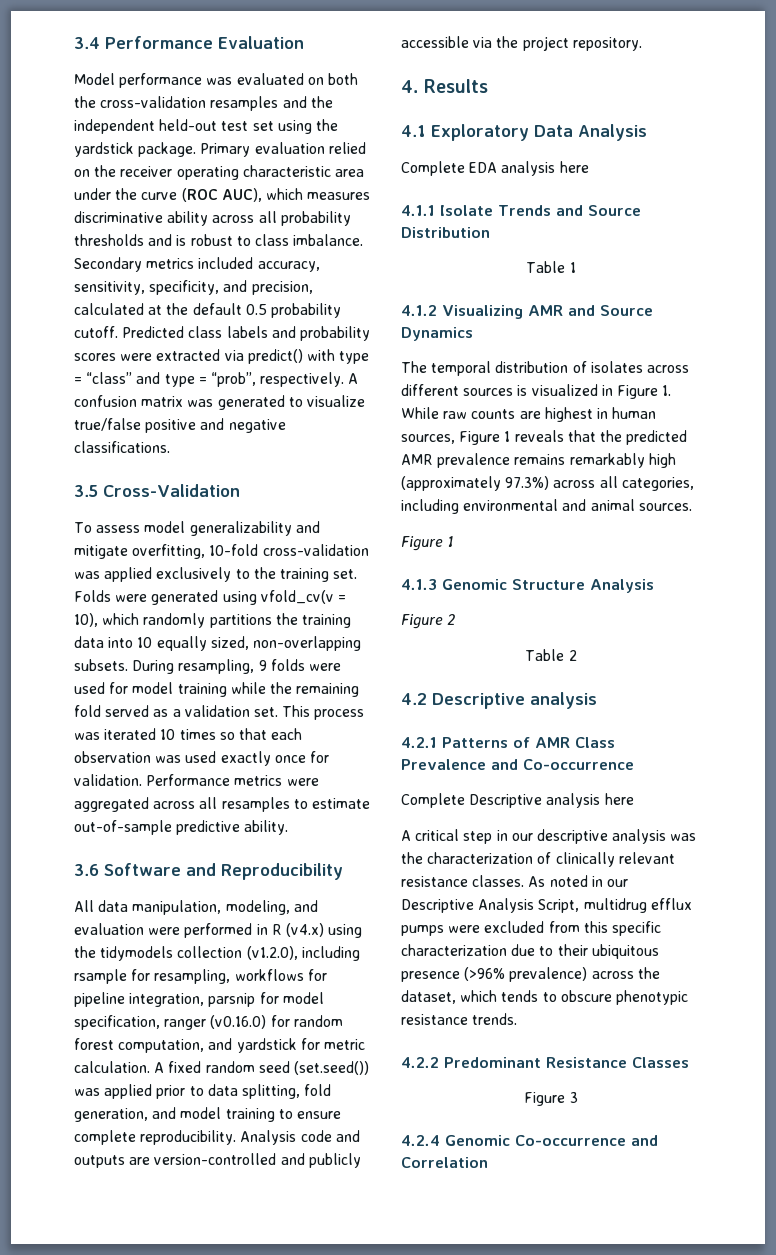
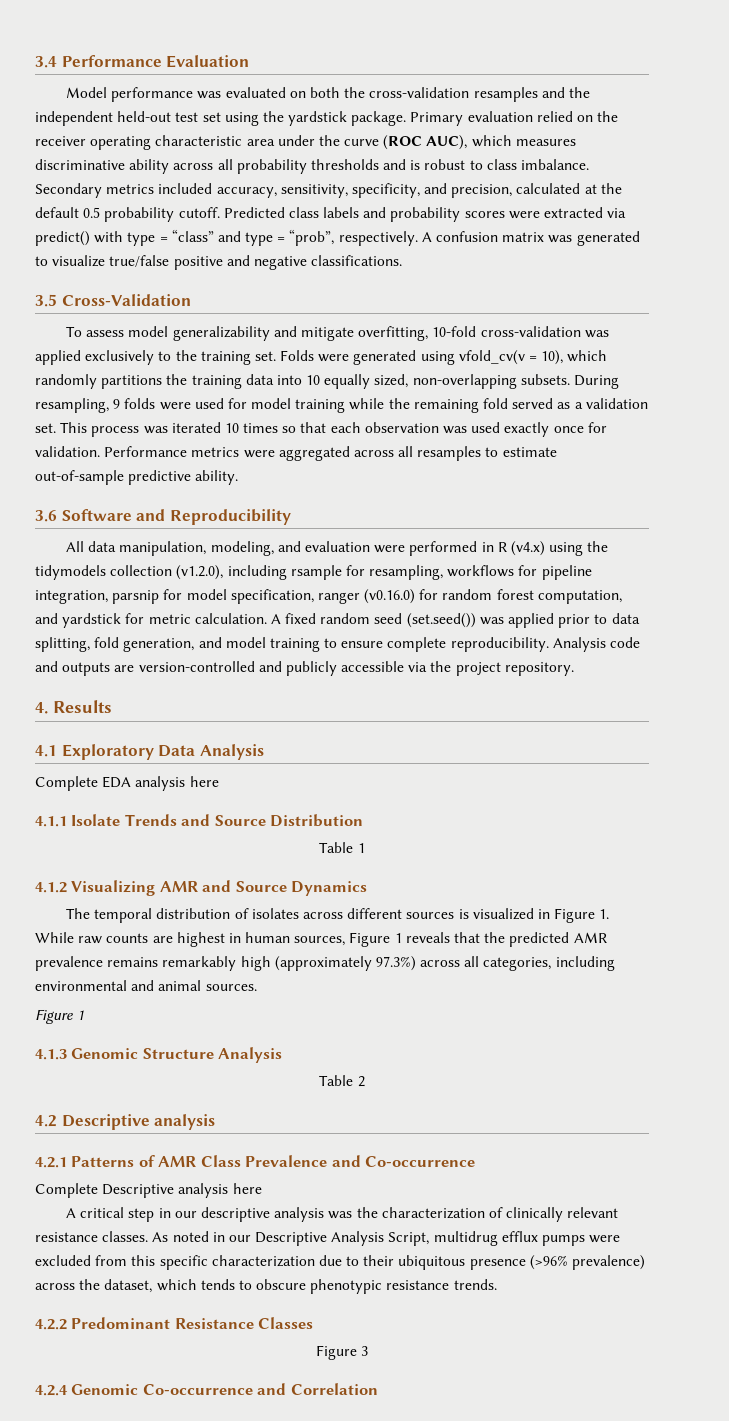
[401,614,456,629] // Figure 2 -> (283, 1055) none

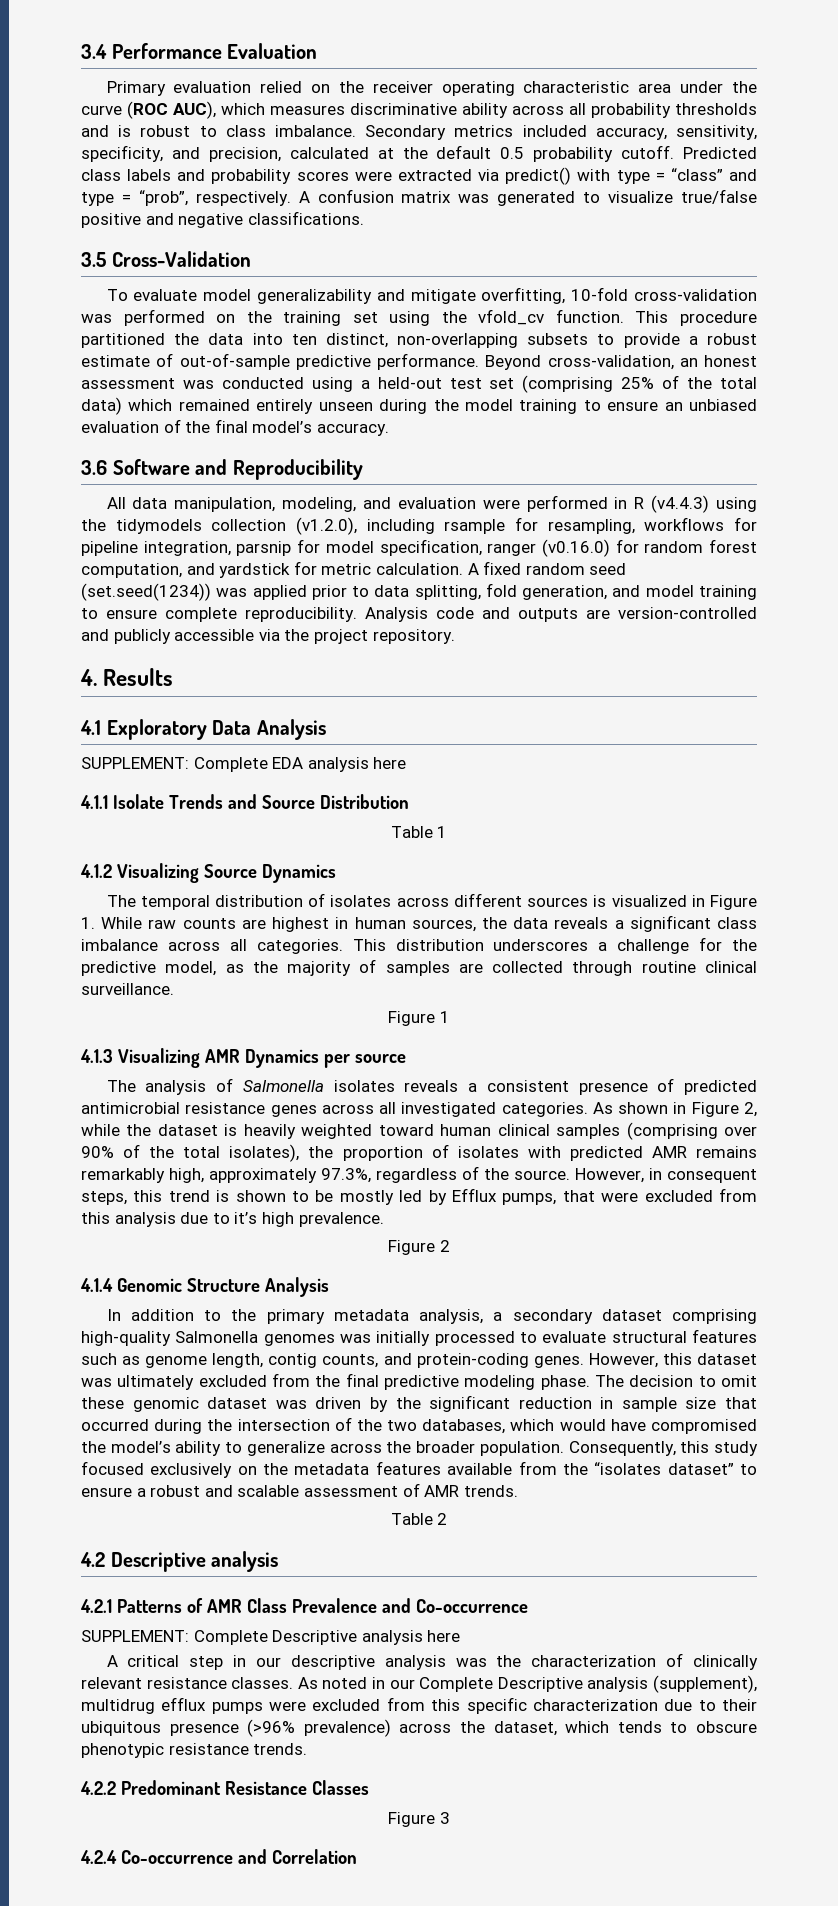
[66,87,590,102] [35,111,407,126] Model performance was evaluated on both the cross-validation resamples and the independent held-out test set using the yardstick package. -> (318, 51) none
[86,330,125,337] assess -> [133,289,198,301] evaluate
[35,350,608,365] [35,374,620,389] [35,398,648,413] [35,422,607,437] [35,446,557,461] [35,470,239,485] applied exclusively to the training set. Folds were generated using vfold_cv(v = 10), which randomly partitions the training data into 10 equally sized, non-overlapping subsets. During resampling, 9 folds were used for model training while the remaining fold served as a validation set. This process was iterated 10 times so that each observation was used exactly once for validation. Performance metrics were aggregated across all resamples to estimate out-of-sample predictive ability. -> [123,309,757,326] [81,333,757,348] [81,353,757,370] [81,375,757,393] [81,397,757,415] [81,419,389,436] performed on the training set using the vfold_cv function. This procedure partitioned the data into ten distinct, non-overlapping subsets to provide a robust estimate of out-of-sample predictive performance. Beyond cross-validation, an honest assessment was conducted using a held-out test set (comprising 25% of the total data) which remained entirely unseen during the model training to ensure an unbiased evaluation of the final model’s accuracy.
[510,541,545,556] (v4.x) -> [651,495,710,513] (v4.4.3)
[406,613,476,628] (set.seed()) -> [81,583,211,601] (set.seed(1234))
(264, 752) none -> [81,757,189,769] SUPPLEMENT:
[159,880,232,892] AMR and -> (199, 873) none
[349,932,607,947] [35,956,615,971] [35,980,257,991] [35,1009,85,1024] [35,1047,283,1063] Figure 1 reveals that the predicted AMR prevalence remains remarkably high (approximately 97.3%) across all categories, including environmental and animal sources. // Figure 1 // 4.1.3 Genomic Structure Analysis -> [481,915,757,932] [81,937,757,954] [81,959,757,976] [81,983,174,995] [388,1011,450,1026] [80,1048,406,1068] [106,1078,757,1095] [81,1102,757,1117] [81,1122,757,1140] [81,1144,757,1162] [81,1166,757,1183] [81,1188,757,1205] [81,1212,384,1227] [388,1240,450,1255] [80,1277,329,1297] [106,1309,757,1324] [81,1329,757,1346] [81,1353,757,1368] [81,1373,758,1390] [81,1395,758,1412] [81,1417,757,1434] [81,1441,759,1456] [81,1461,758,1478] [81,1483,518,1497] the data reveals a significant class imbalance across all categories. This distribution underscores a challenge for the predictive model, as the majority of samples are collected through routine clinical surveillance. // Figure 1 // 4.1.3 Visualizing AMR Dynamics per source // The analysis of Salmonella isolates reveals a consistent presence of predicted antimicrobial resistance genes across all investigated categories. As shown in Figure 2, while the dataset is heavily weighted toward human clinical samples (comprising over 90% of the total isolates), the proportion of isolates with predicted AMR remains remarkably high, approximately 97.3%, regardless of the source. However, in consequent steps, this trend is shown to be mostly led by Efflux pumps, that were excluded from this analysis due to it’s high prevalence. // Figure 2 // 4.1.4 Genomic Structure Analysis // In addition to the primary metadata analysis, a secondary dataset comprising high-quality Salmonella genomes was initially processed to evaluate structural features such as genome length, contig counts, and protein-coding genes. However, this dataset was ultimately excluded from the final predictive modeling phase. The decision to omit these genomic dataset was driven by the significant reduction in sample size that occurred during the intersection of the two databases, which would have compromised the model’s ability to generalize across the broader population. Consequently, this study focused exclusively on the metadata features available from the “isolates dataset” to ensure a robust and scalable assessment of AMR trends.
(476, 1161) none -> [81,1630,189,1642] SUPPLEMENT:
[255,1231,430,1246] Descriptive Analysis Script, -> [419,1675,758,1693] Complete Descriptive analysis (supplement),
[71,1384,139,1395] Genomic -> (117, 1857) none

